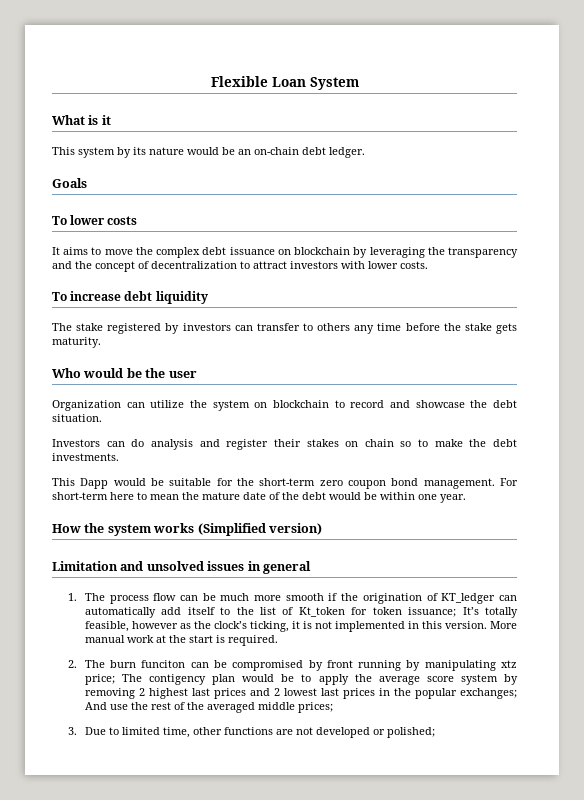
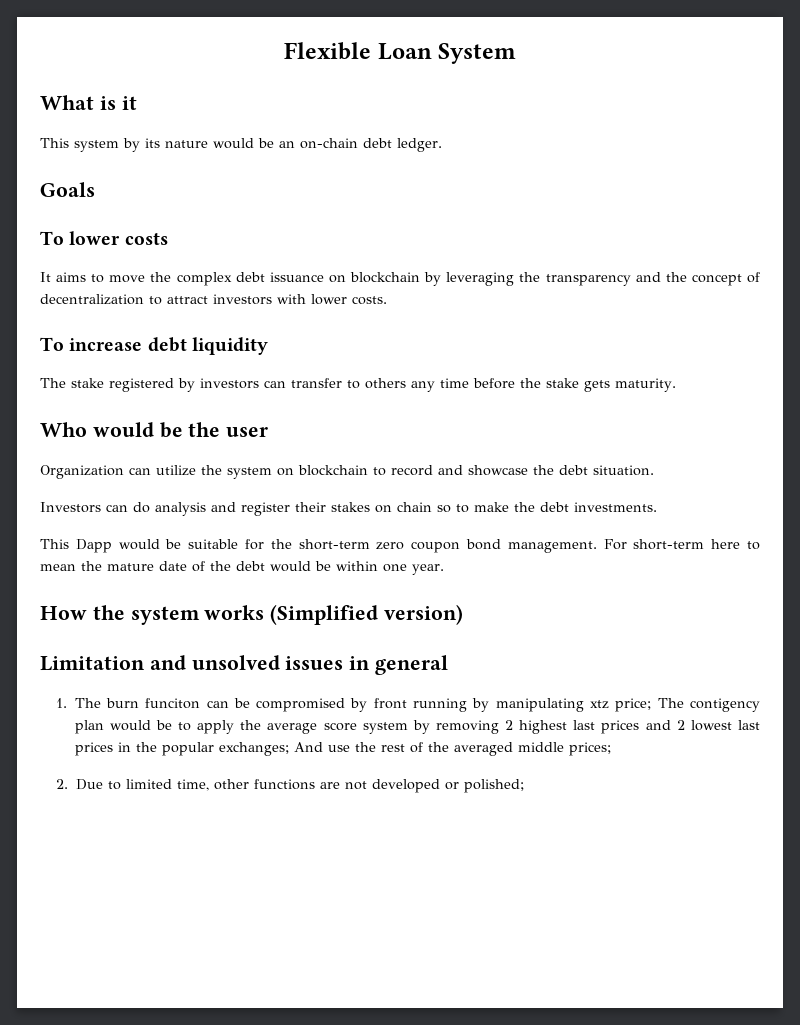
[109,593,518,604] [84,607,519,618] [84,621,518,632] [84,635,278,646] [68,660,105,668] process flow can be much more smooth if the origination of KT_ledger can automatically add itself to the list of Kt_token for token issuance; It’s totally feasible, however as the clock’s ticking, it is not implemented in this version. More manual work at the start is required. // 2. The -> (101, 703) none
[68,727,78,735] 3. -> [56,779,69,789] 2.

